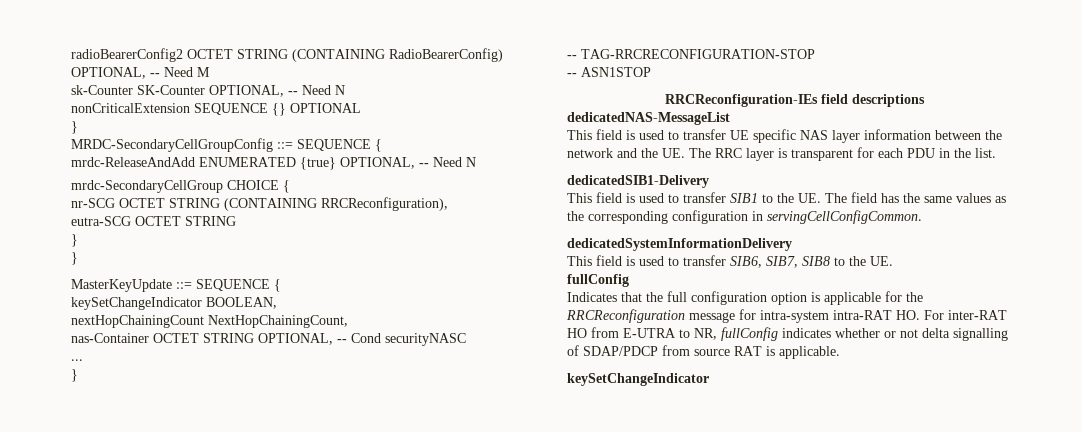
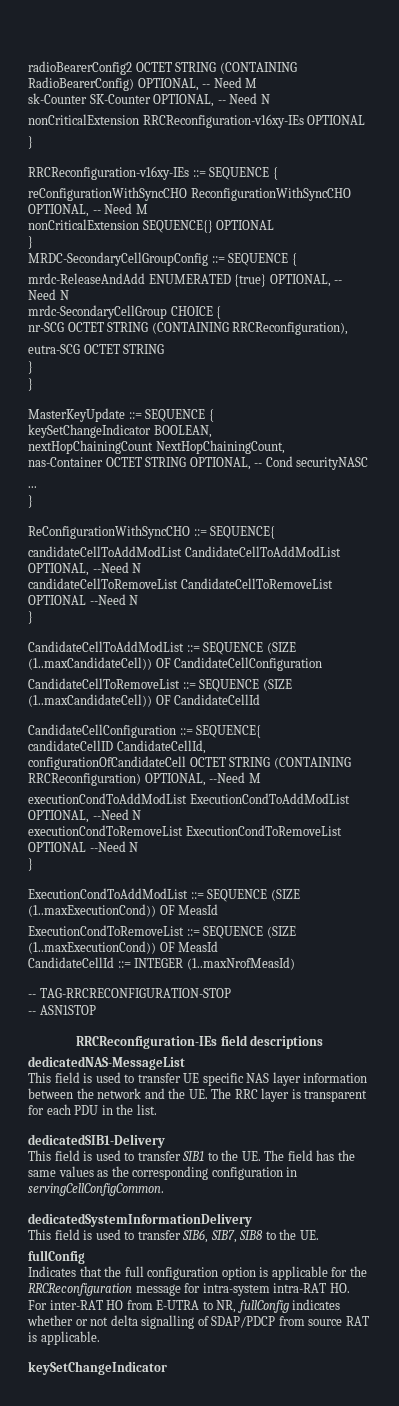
[194,103,286,116] SEQUENCE {} -> [142,114,366,128] [28,136,33,149] [28,166,278,180] [28,187,351,201] [28,203,148,217] [28,219,213,233] RRCReconfiguration-v16xy-IEs OPTIONAL // } // RRCReconfiguration-v16xy-IEs ::= SEQUENCE { // reConfigurationWithSyncCHO ReconfigurationWithSyncCHO OPTIONAL, -- Need M // nonCriticalExtension SEQUENCE{}
(78, 375) none -> [28,525,276,539] [28,546,341,557] [28,562,142,576] [28,578,333,589] [28,594,139,605] [28,611,33,624] [28,641,296,655] [28,657,323,671] [28,678,292,692] [28,694,261,707] [28,724,262,738] [28,740,206,754] [28,756,351,770] [28,772,261,786] [28,793,350,804] [28,809,142,823] [28,825,342,836] [28,841,139,852] [28,858,33,871] [28,888,300,902] [28,904,219,917] [28,925,296,939] [28,941,219,954] [28,957,295,970] // ReConfigurationWithSyncCHO ::= SEQUENCE{ // candidateCellToAddModList CandidateCellToAddModList OPTIONAL, --Need N // candidateCellToRemoveList CandidateCellToRemoveList OPTIONAL --Need N // } // CandidateCellToAddModList ::= SEQUENCE (SIZE (1..maxCandidateCell)) OF CandidateCellConfiguration // CandidateCellToRemoveList ::= SEQUENCE (SIZE (1..maxCandidateCell)) OF CandidateCellId // CandidateCellConfiguration ::= SEQUENCE{ // candidateCellID CandidateCellId, // configurationOfCandidateCell OCTET STRING (CONTAINING RRCReconfiguration) OPTIONAL, --Need M // executionCondToAddModList ExecutionCondToAddModList OPTIONAL, --Need N // executionCondToRemoveList ExecutionCondToRemoveList OPTIONAL --Need N // } // ExecutionCondToAddModList ::= SEQUENCE (SIZE (1..maxExecutionCond)) OF MeasId // ExecutionCondToRemoveList ::= SEQUENCE (SIZE (1..maxExecutionCond)) OF MeasId // CandidateCellId ::= INTEGER (1..maxNrofMeasId)

